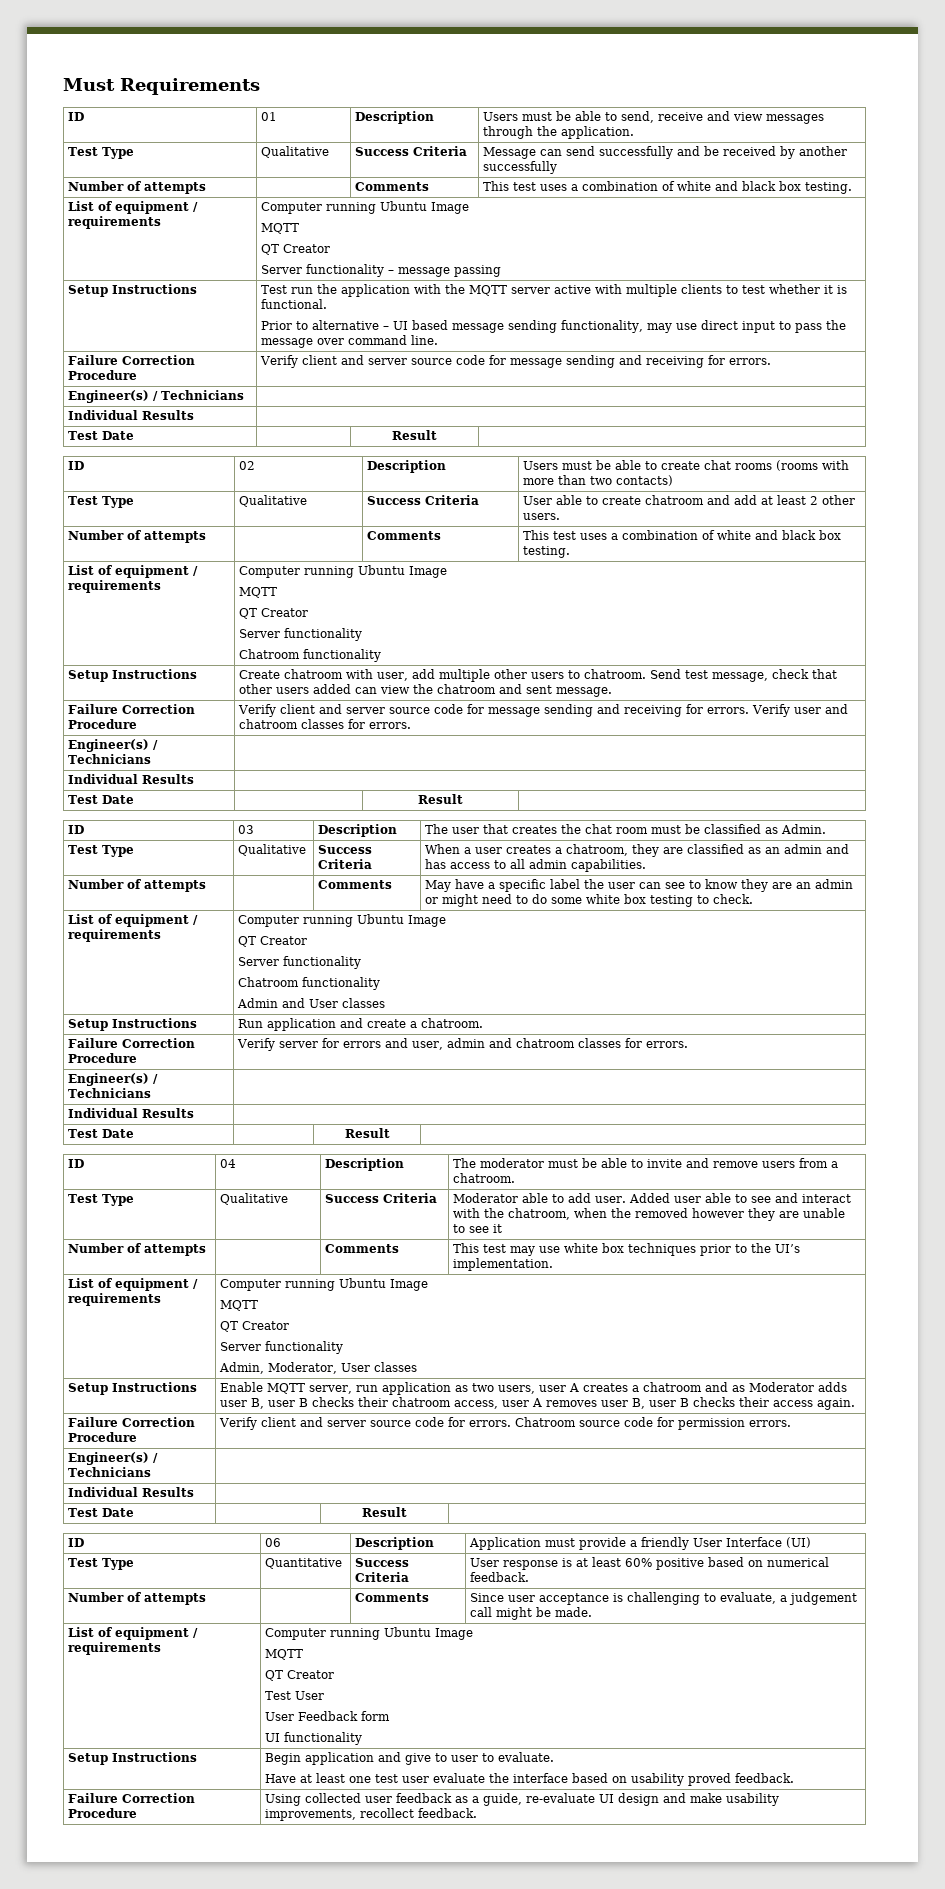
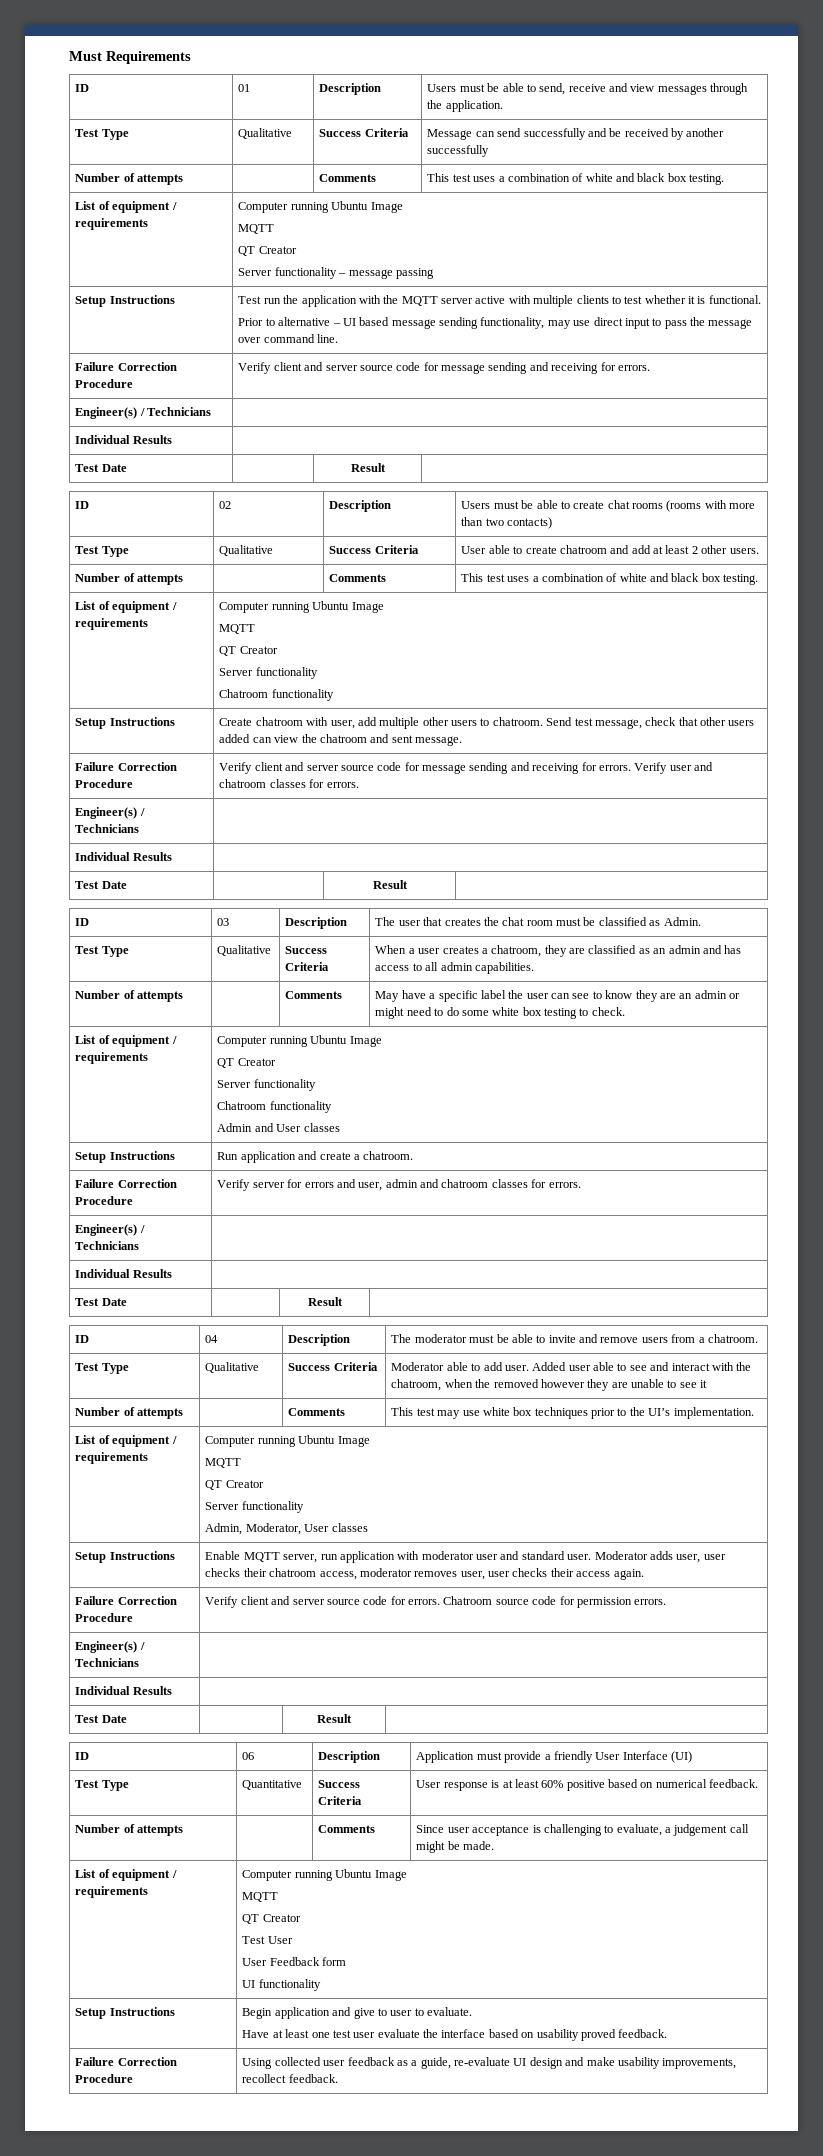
[455,1382,848,1394] [220,1397,690,1409] as two users, user A creates a chatroom and as Moderator adds user B, user B checks their chatroom access, user A removes user B, user B -> [397,1551,726,1563] [205,1568,511,1580] with moderator user and standard user. Moderator adds user, user checks their chatroom access, moderator removes user, user

